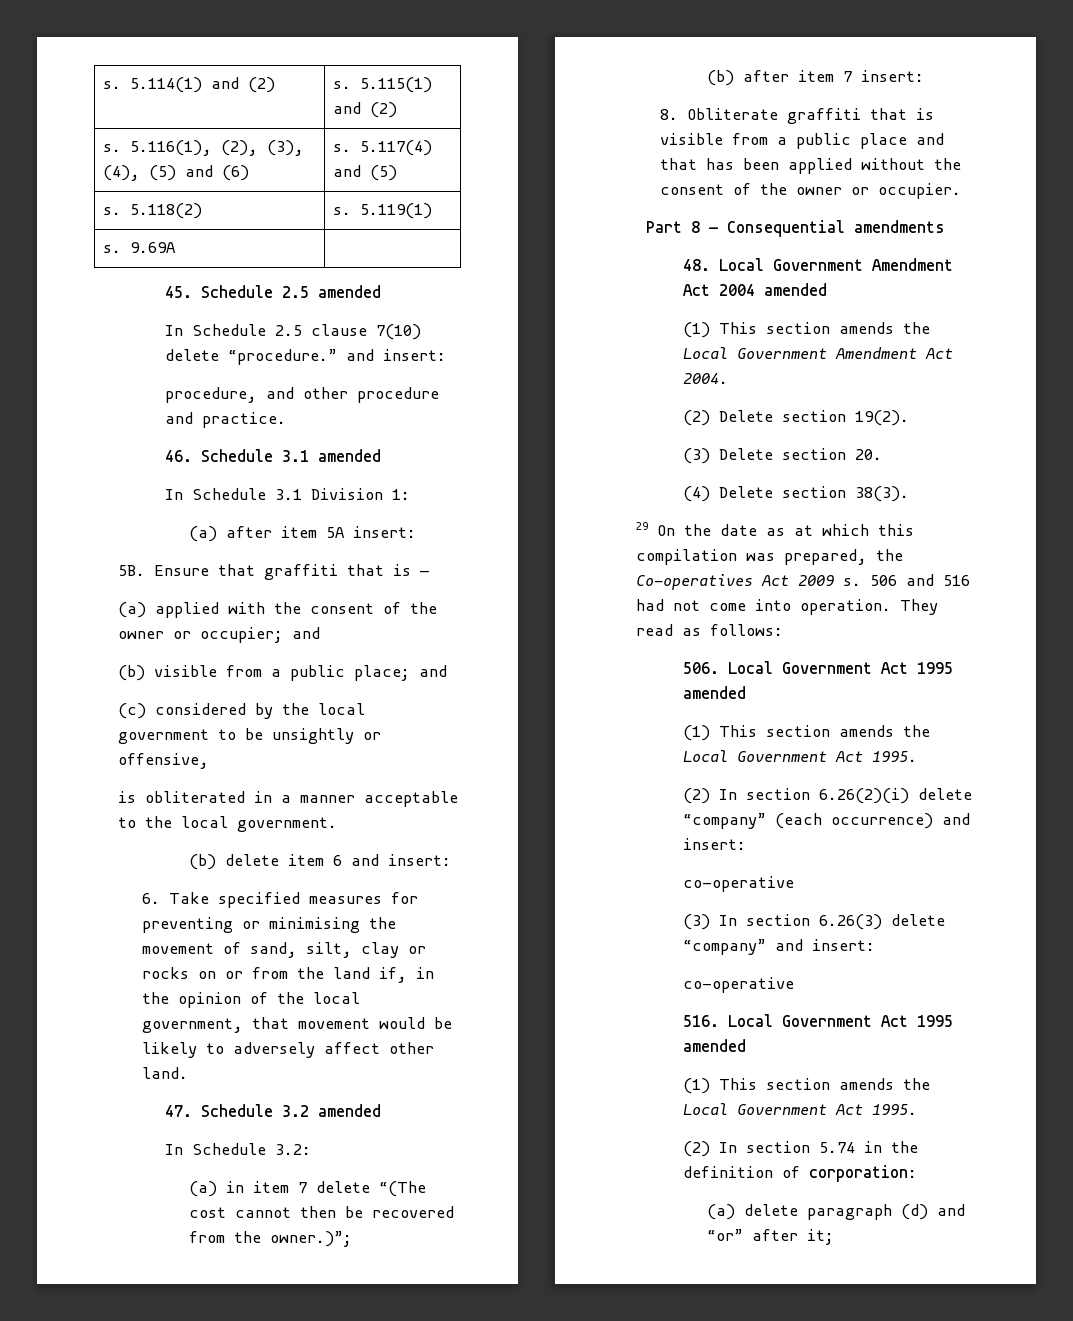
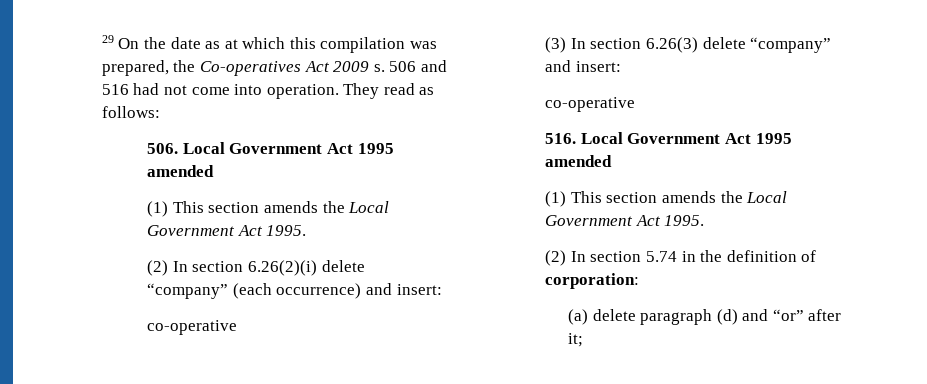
[102,77,275,93] [332,77,432,93] [332,102,397,118] [102,140,304,156] [102,165,249,181] [332,140,432,156] [332,165,397,181] [102,203,202,219] [332,203,432,219] [102,242,176,253] [165,285,382,298] [165,324,422,340] [165,349,447,365] [165,387,440,403] [165,412,287,428] [165,449,382,462] [165,488,411,500] [189,526,417,542] [117,564,429,580] [117,602,437,618] [117,627,320,643] [117,665,447,681] [117,703,365,719] [117,728,381,744] [117,753,209,769] [117,791,458,807] [117,816,337,832] [189,854,452,870] [141,892,418,908] [141,917,396,933] [141,942,426,958] [141,967,434,983] [141,992,360,1008] [141,1017,452,1033] [141,1042,434,1058] [141,1067,188,1079] [165,1104,382,1117] [165,1143,312,1155] [189,1181,427,1197] [189,1206,455,1218] [189,1231,353,1247] [707,70,925,86] [659,108,934,124] [659,133,944,149] [659,158,961,174] [659,183,961,199] [646,220,945,237] [683,258,954,271] [683,283,828,296] [683,322,931,338] [683,347,954,359] [683,373,729,384] [683,410,910,426] [683,448,883,464] [683,486,910,502] s. 5.114(1) and (2) | s. 5.115(1) and (2) // s. 5.116(1), (2), (3), (4), (5) and (6) | s. 5.117(4) and (5) // s. 5.118(2) | s. 5.119(1) // s. 9.69A | // 45. Schedule 2.5 amended // In Schedule 2.5 clause 7(10) delete “procedure.” and insert: // procedure, and other procedure and practice. // 46. Schedule 3.1 amended // In Schedule 3.1 Division 1: // (a) after item 5A insert: // 5B. Ensure that graffiti that is — // (a) applied with the consent of the owner or occupier; and // (b) visible from a public place; and // (c) considered by the local government to be unsightly or offensive, // is obliterated in a manner acceptable to the local government. // (b) delete item 6 and insert: // 6. Take specified measures for preventing or minimising the movement of sand, silt, clay or rocks on or from the land if, in the opinion of the local government, that movement would be likely to adversely affect other land. // 47. Schedule 3.2 amended // In Schedule 3.2: // (a) in item 7 delete “(The cost cannot then be recovered from the owner.)”; // (b) after item 7 insert: // 8. Obliterate graffiti that is visible from a public place and that has been applied without the consent of the owner or occupier. // Part 8 — Consequential amendments // 48. Local Government Amendment Act 2004 amended // (1) This section amends the Local Government Amendment Act 2004. // (2) Delete section 19(2). // (3) Delete section 20. // (4) Delete section 38(3). // -> (101, 39) none

